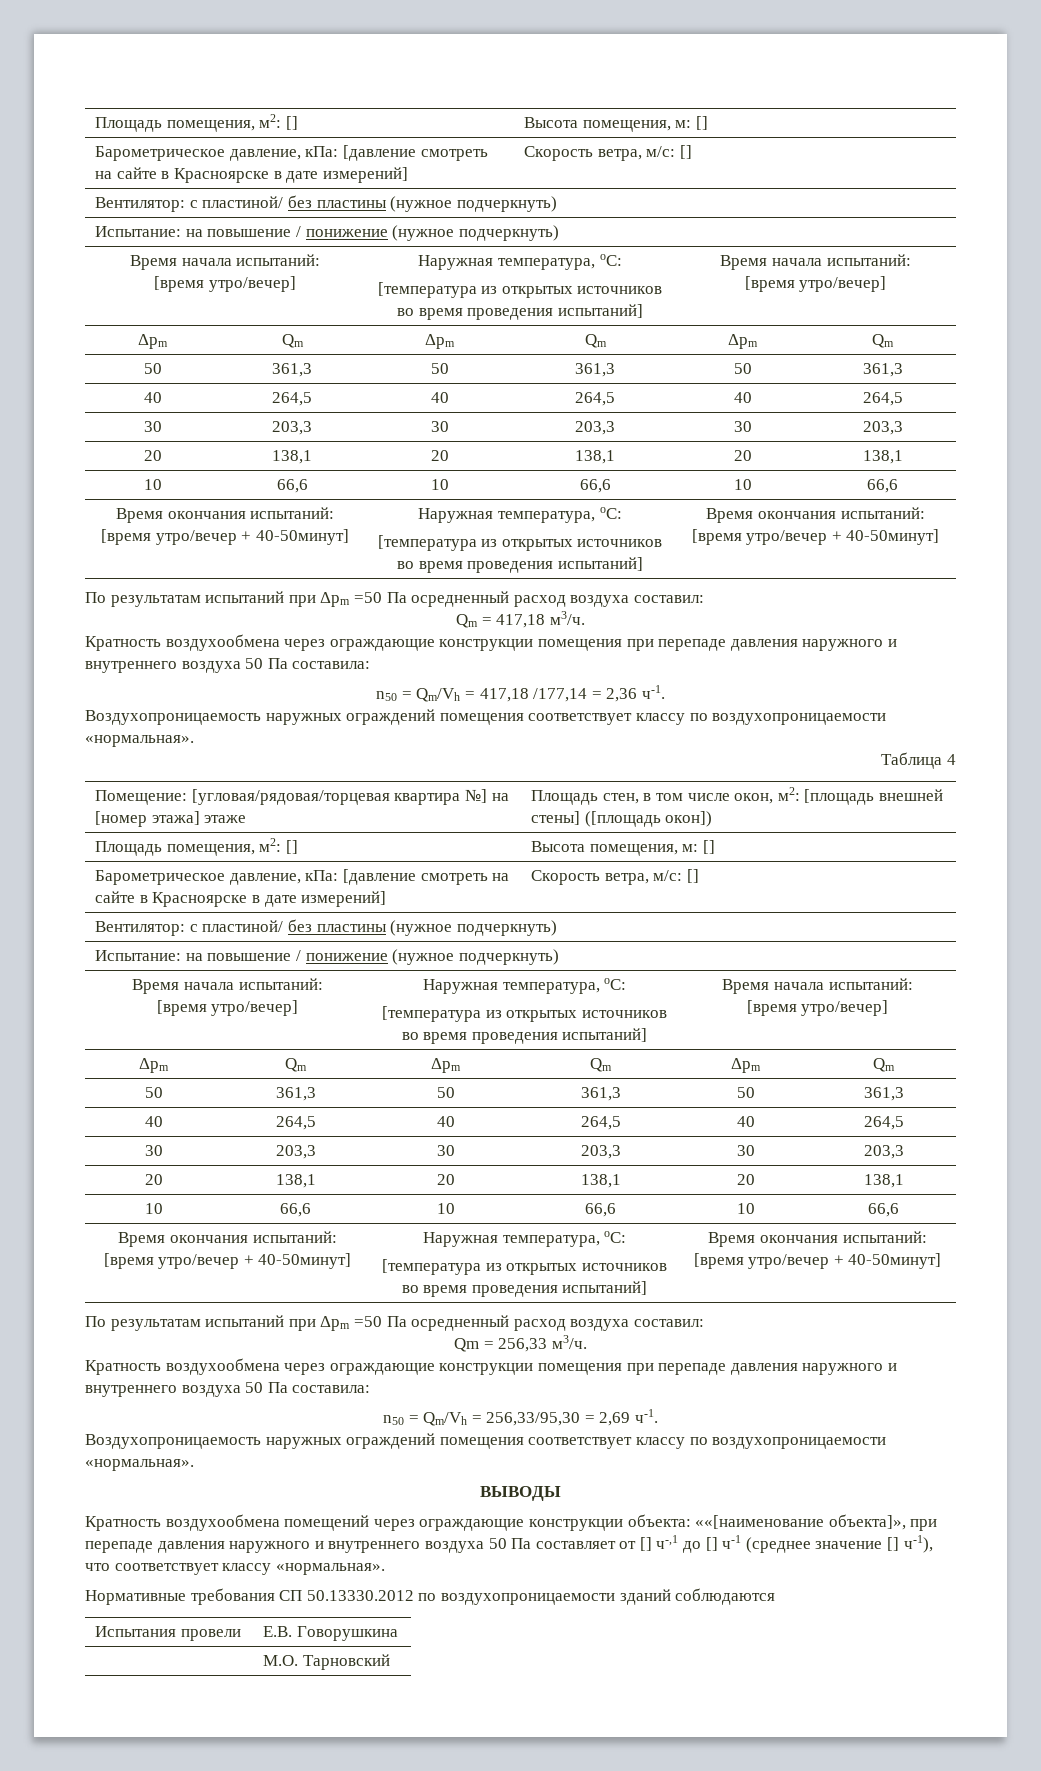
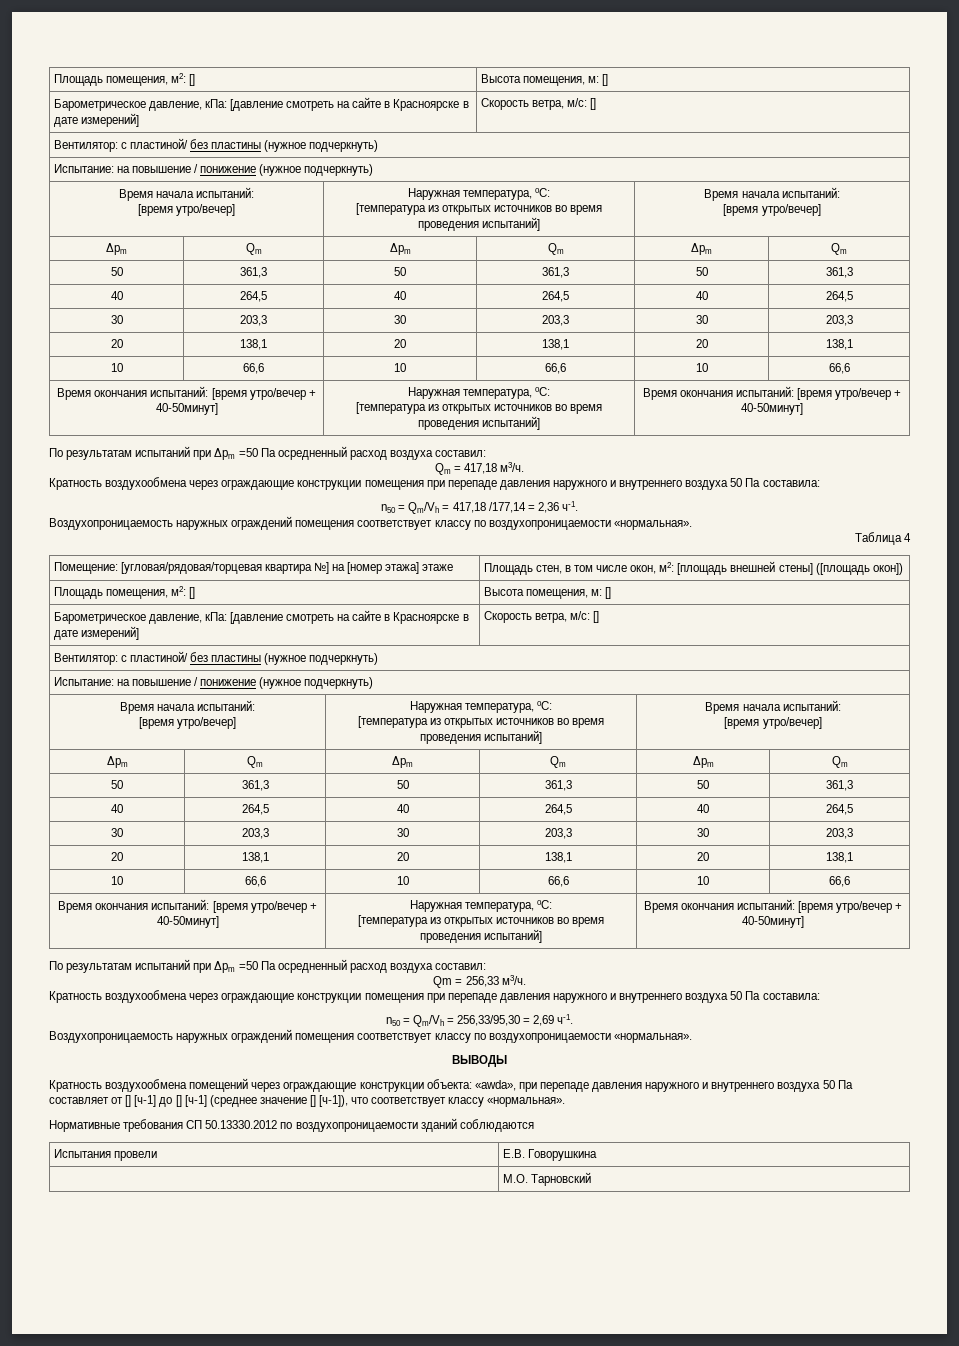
[695,1514,906,1530] ««[наименование объекта]», -> [474,1080,516,1091] «awda»,
[656,1535,679,1549] ч-,1 -> [134,1095,157,1107] [ч-1]
[722,1535,742,1549] ч-1 -> [184,1095,207,1107] [ч-1]
[903,1535,933,1553] ч-1), -> [319,1095,349,1107] [ч-1]),

